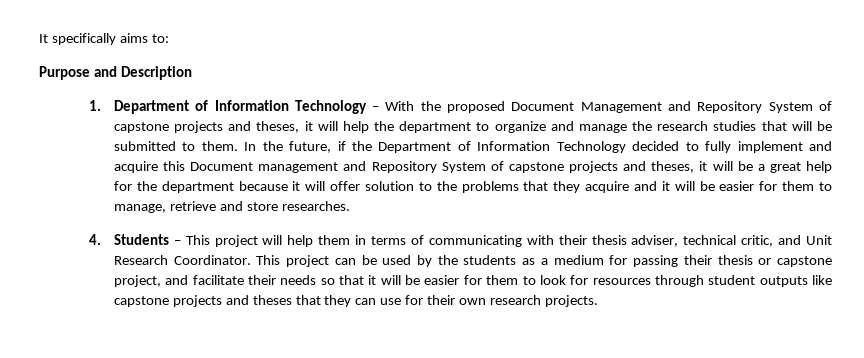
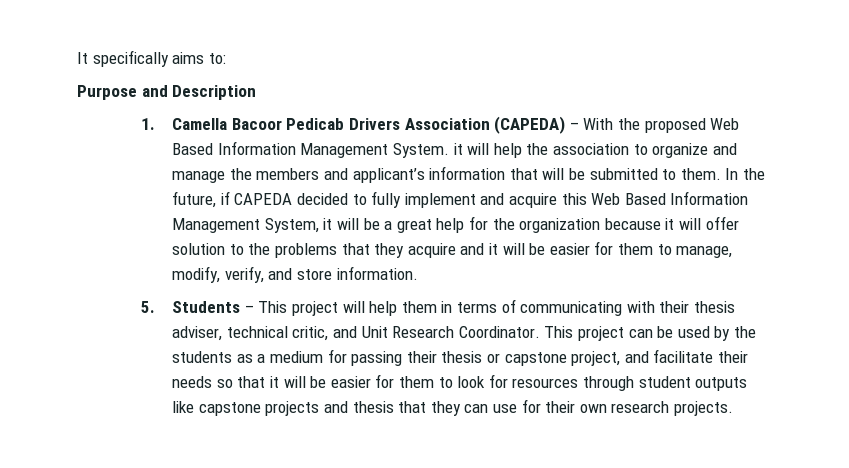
[113,100,833,114] [113,121,300,133] Department of Information Technology – With the proposed Document Management and Repository System of capstone projects and theses, -> [172,116,740,134] [172,141,450,158] Camella Bacoor Pedicab Drivers Association (CAPEDA) – With the proposed Web Based Information Management System.
[399,121,472,133] department -> [552,143,629,155] association
[657,121,757,131] research studies -> [256,166,506,183] members and applicant’s information
[352,141,626,153] the Department of Information Technology -> [234,193,293,205] CAPEDA
[190,161,695,173] Document management and Repository System of capstone projects and theses, -> [591,191,749,205] [172,218,319,233] Web Based Information Management System,
[161,181,234,193] department -> [519,218,601,233] organization
[169,201,350,211] [88,234,101,245] retrieve and store researches. // 4. -> [172,266,418,283] [140,301,155,313] modify, verify, and store information. // 5.
[252,295,292,305] theses -> [352,401,394,413] thesis

